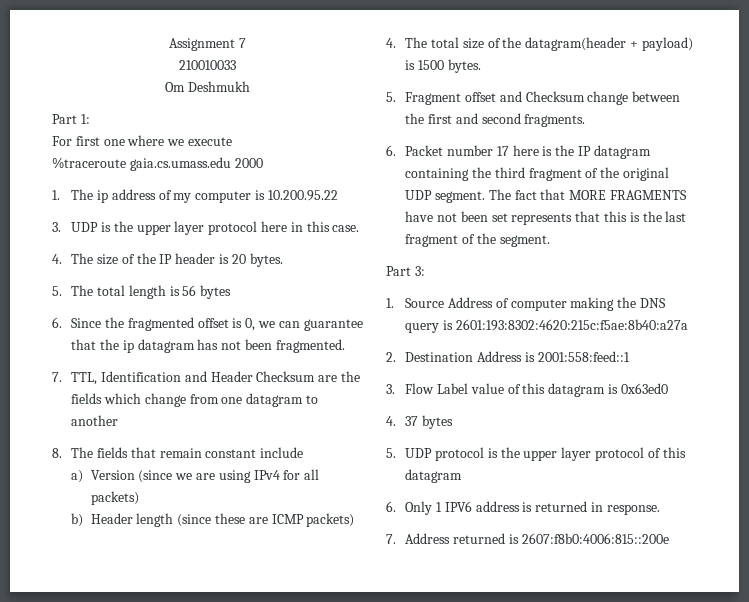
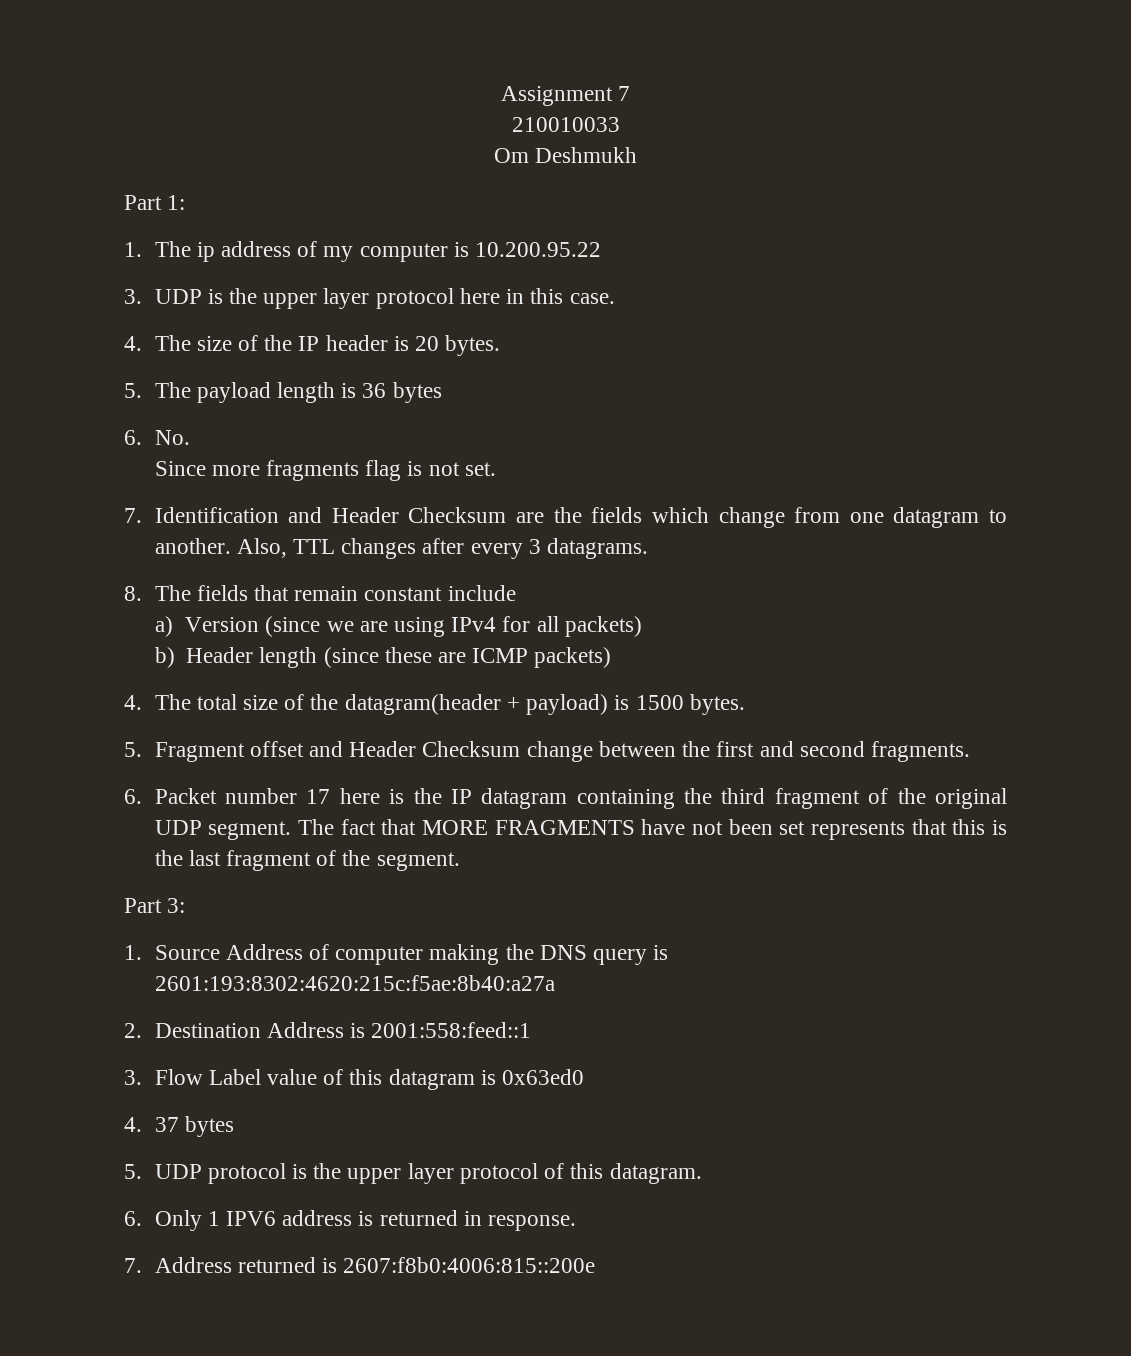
[52,135,232,146] [52,157,263,171] // For first one where we execute // %traceroute gaia.cs.umass.edu 2000 -> (186, 202) none
[97,285,126,296] total -> [196,382,271,403] payload
[182,285,197,296] 56 -> [362,383,387,398] 36
[71,317,363,331] [71,339,345,353] [52,372,98,385] Since the fragmented offset is 0, we can guarantee that the ip datagram has not been fragmented. // 7. TTL, -> [154,430,190,445] [154,460,496,481] [124,508,142,523] No. // Since more fragments flag is not set. // 7.
[71,415,119,426] another -> [154,538,649,559] another. Also, TTL changes after every 3 datagrams.
(522, 96) none -> [349,741,417,757] Header
[405,469,463,483] datagram -> [609,1163,702,1184] datagram.

